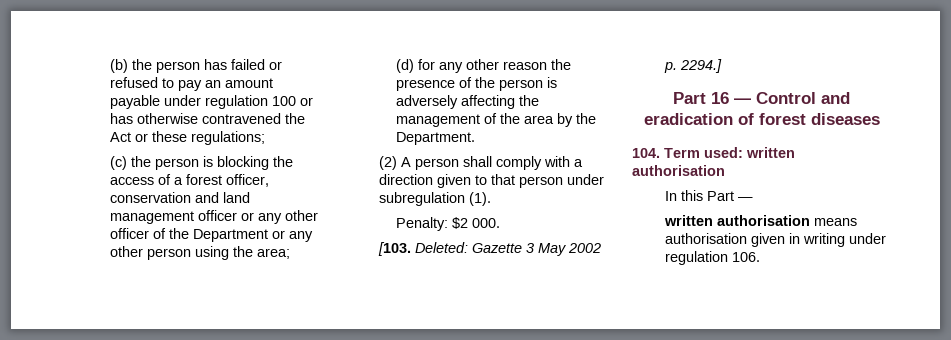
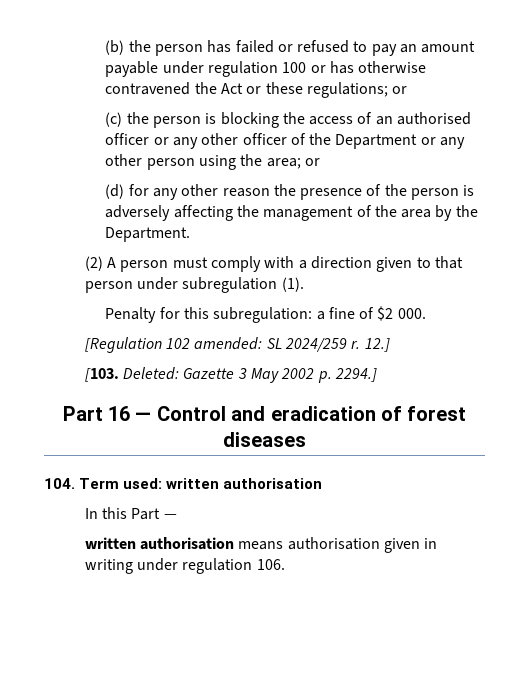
(265, 138) none -> [392,86,408,94] or
[173,174,269,187] [109,192,250,203] [109,211,194,224] a forest officer, conservation and land management -> [375,112,472,125] an authorised
(290, 253) none -> [304,158,320,166] or
[463,156,493,167] shall -> [172,257,208,268] must
[395,217,500,231] Penalty: $2 000. -> [105,306,426,323] [84,337,390,353] Penalty for this subregulation: a fine of $2 000. // [Regulation 102 amended: SL 2024/259 r. 12.]

